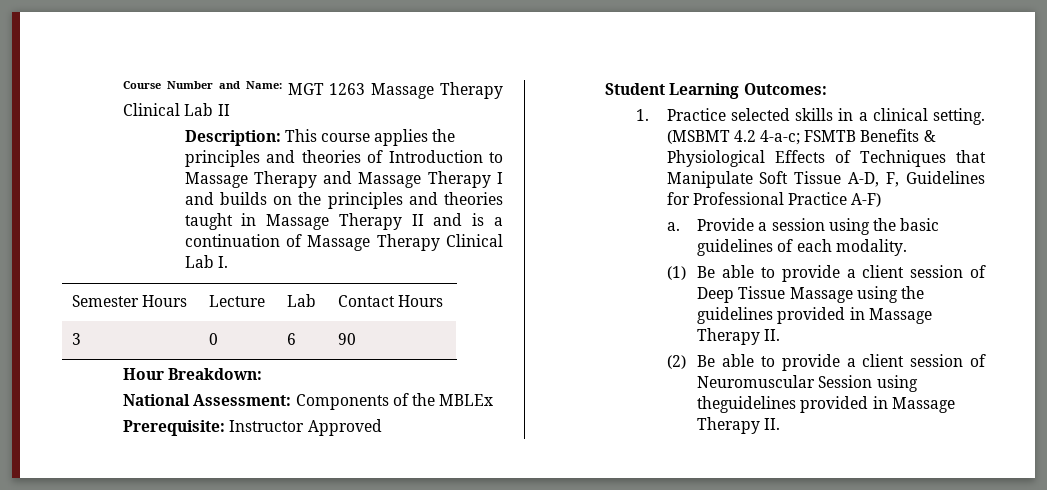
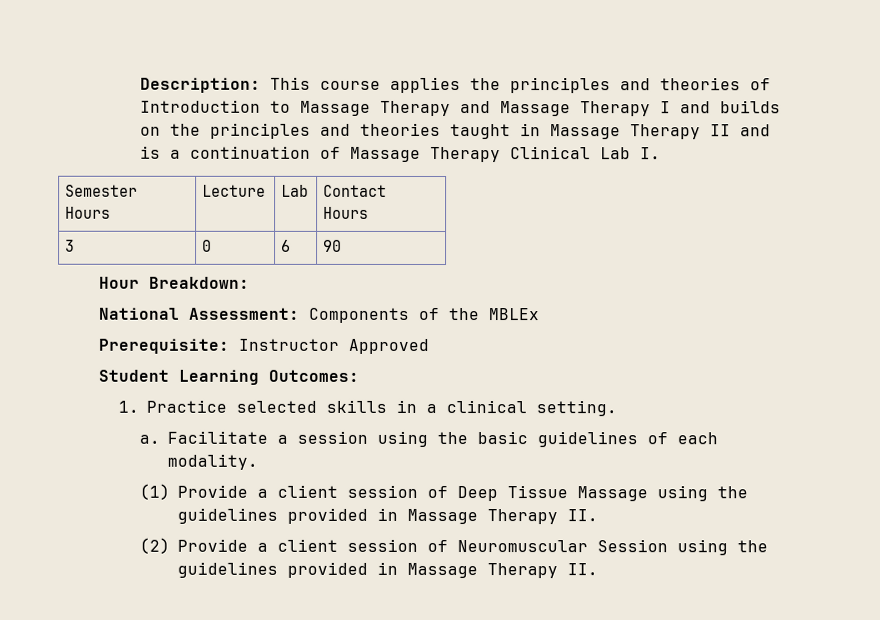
[123,81,503,99] [123,103,230,116] Course Number and Name: MGT 1263 Massage Therapy Clinical Lab II // -> (139, 85) none
[666,129,936,145] [666,150,986,167] [666,171,985,188] [666,192,882,207] (MSBMT 4.2 4-a-c; FSMTB Benefits & Physiological Effects of Techniques that Manipulate Soft Tissue A-D, F, Guidelines for Professional Practice A-F) -> (618, 408) none
[697,218,755,231] Provide -> [166,430,268,444] Facilitate
[697,265,840,282] Be able to provide -> [176,484,248,498] Provide
[697,354,840,371] Be able to provide -> [176,538,248,552] Provide
[697,396,797,413] theguidelines -> [736,540,768,553] [176,561,278,578] the guidelines

